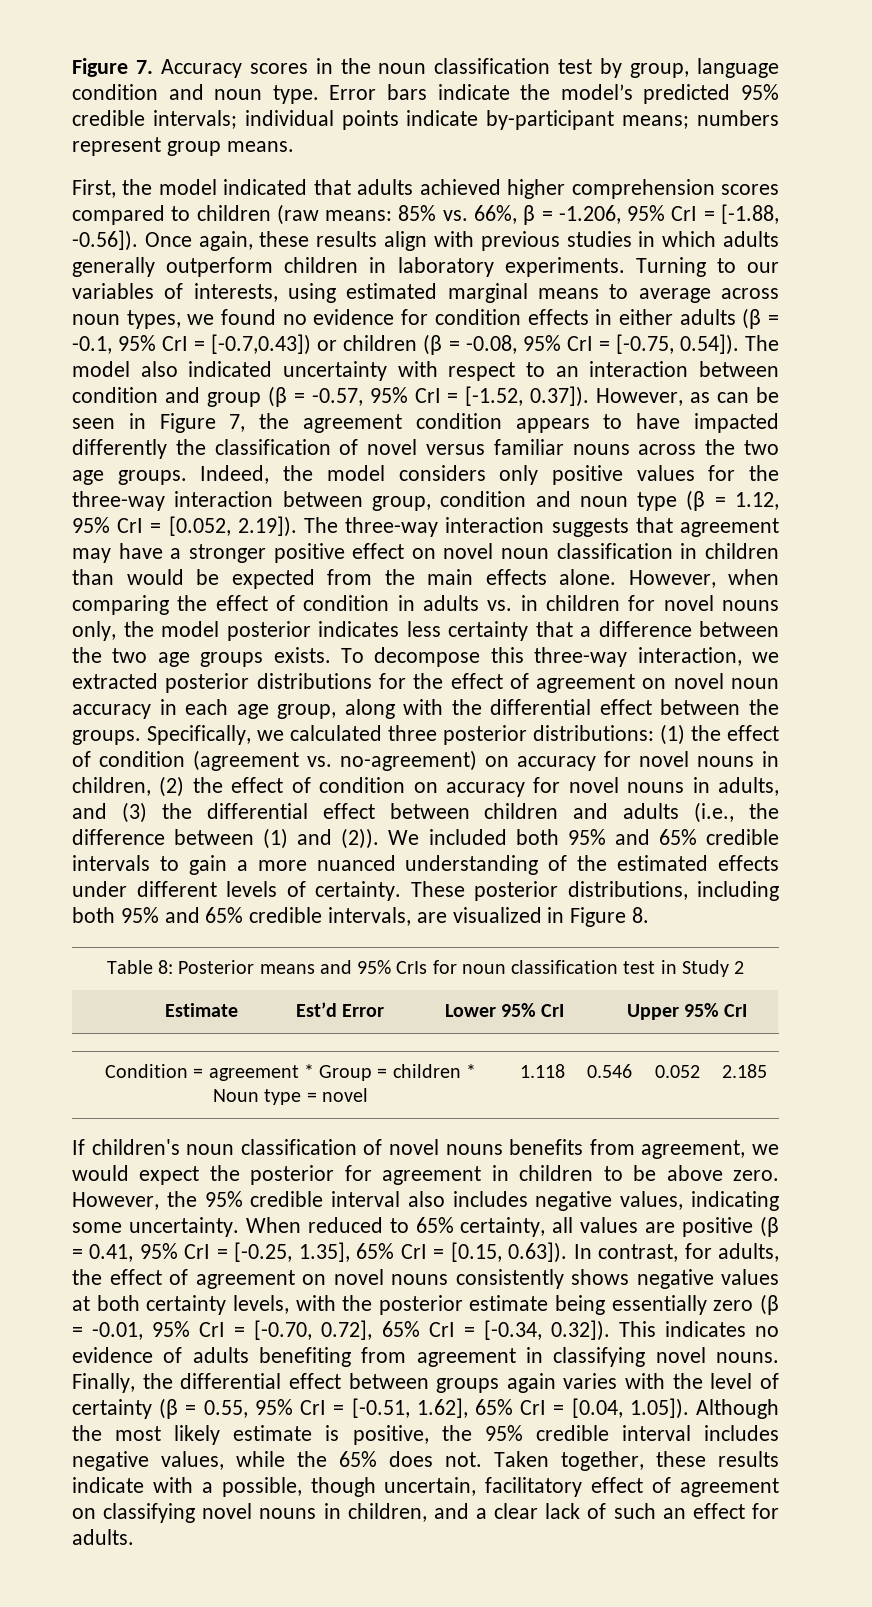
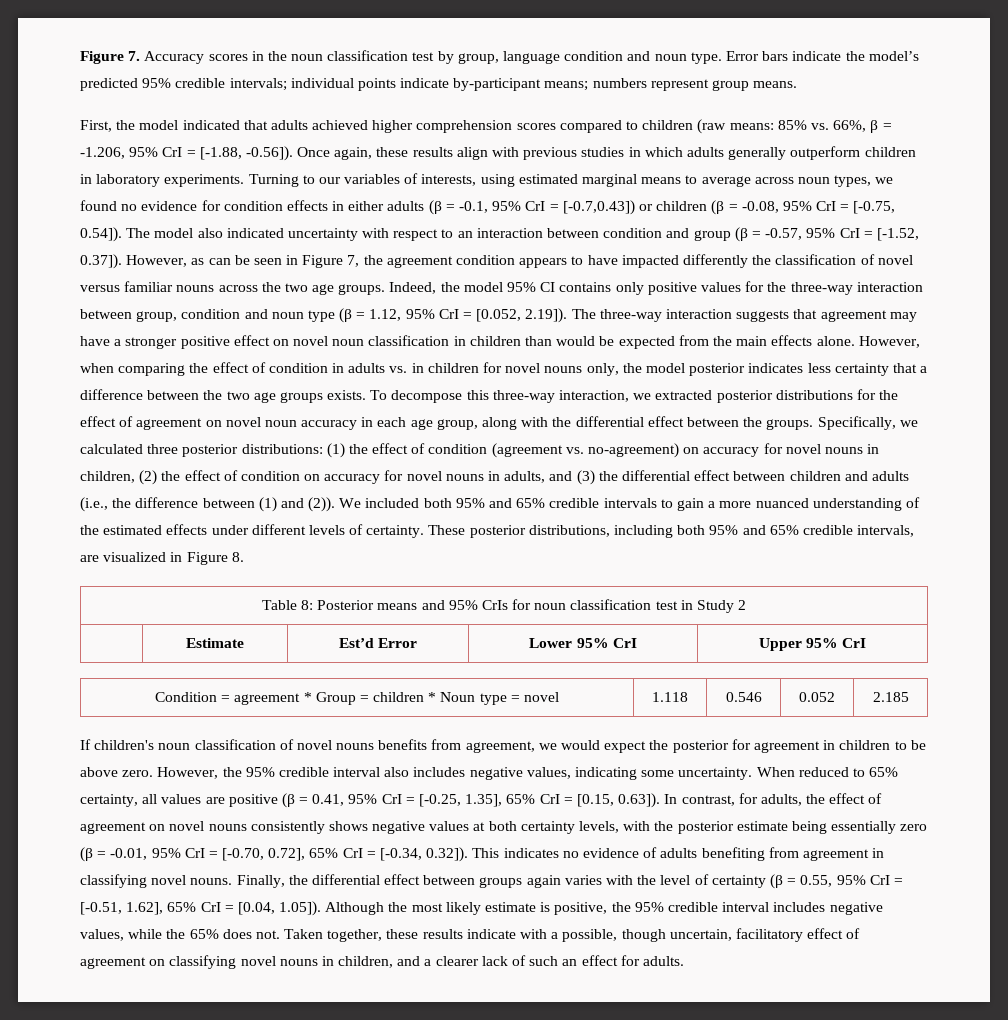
[398,465,486,481] considers -> [507,282,612,292] 95% CI contains
[494,1503,539,1519] clear -> [435,956,479,966] clearer

